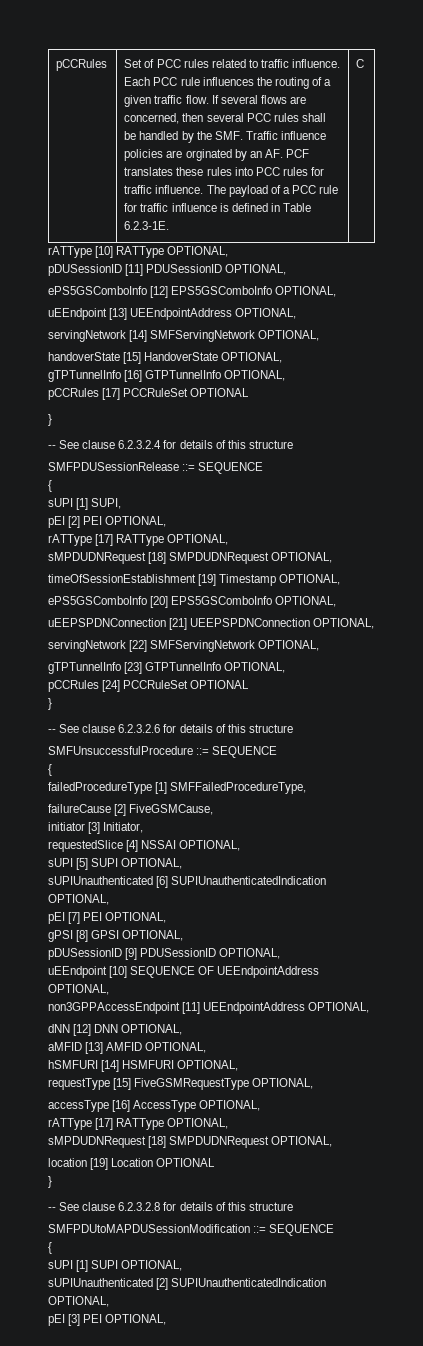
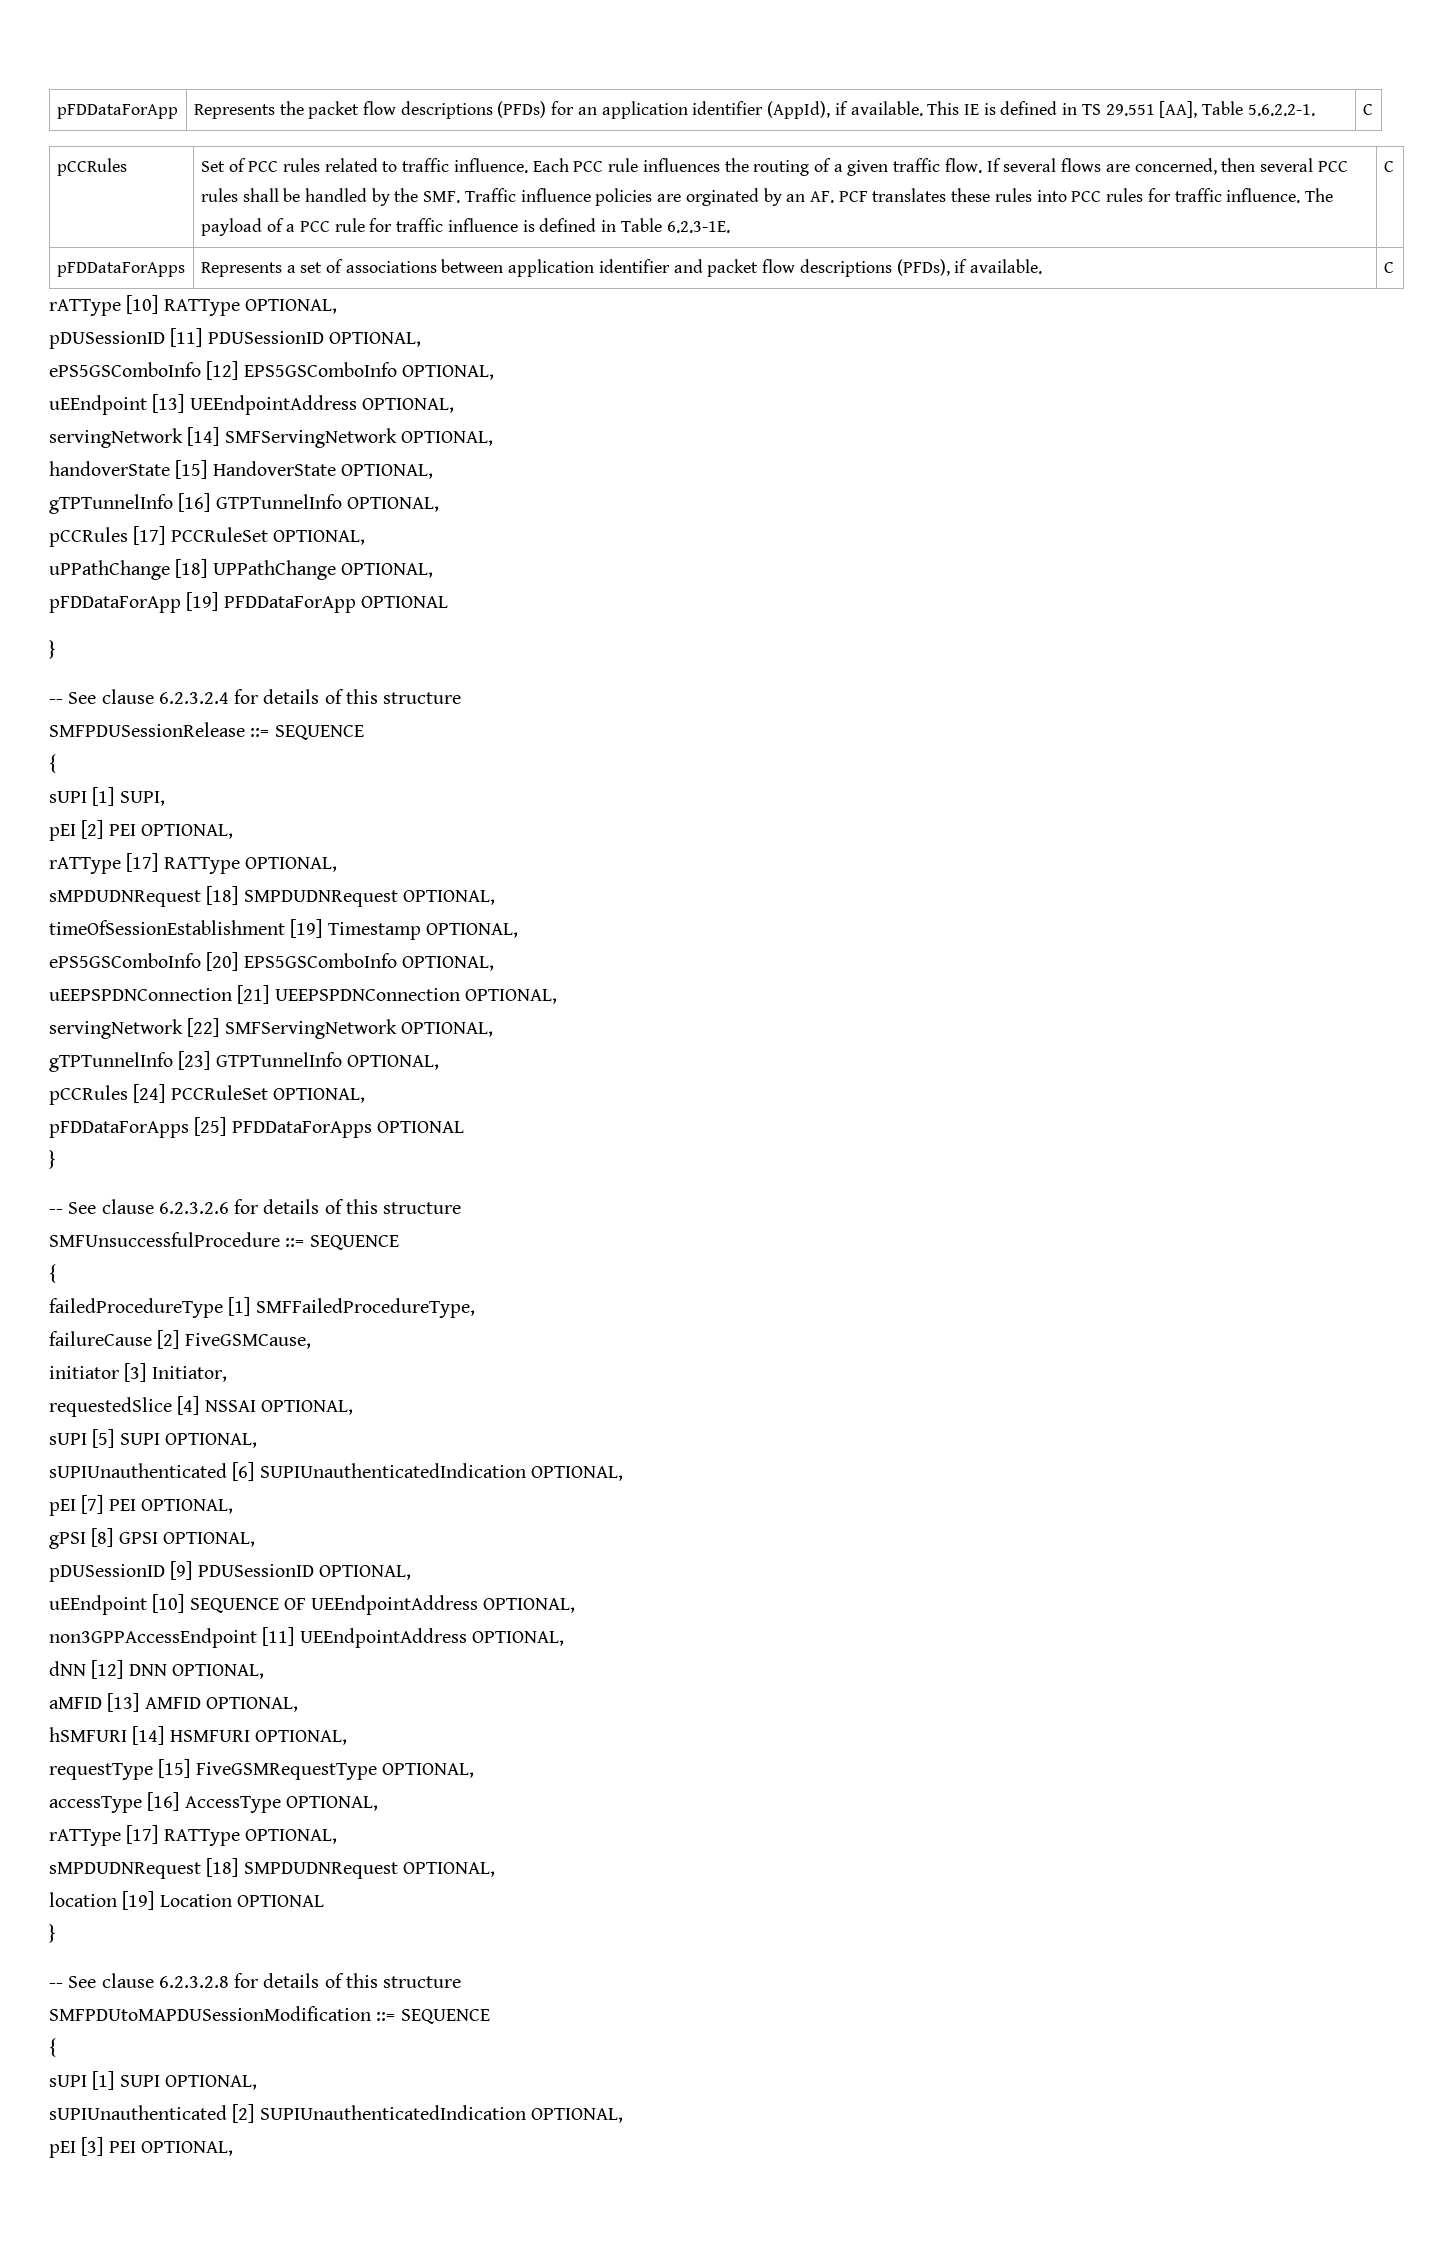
(56, 65) none -> [56,104,178,119] [193,101,1315,119] [1362,104,1373,115] pFDDataForApp | Represents the packet flow descriptions (PFDs) for an application identifier (AppId), if available. This IE is defined in TS 29.551 [AA], Table 5.6.2.2-1. | C //
(365, 63) none -> [56,262,185,277] [200,259,1042,277] [1383,262,1394,273] // pFDDataForApps | Represents a set of associations between application identifier and packet flow descriptions (PFDs), if available. | C
(189, 392) none -> [272,530,365,545] [49,559,433,580] [49,592,356,613] OPTIONAL, // uPPathChange [18] UPPathChange OPTIONAL, // pFDDataForApp [19] PFDDataForApp
(189, 684) none -> [272,1088,365,1103] [49,1117,372,1138] OPTIONAL, // pFDDataForApps [25] PFDDataForApps

